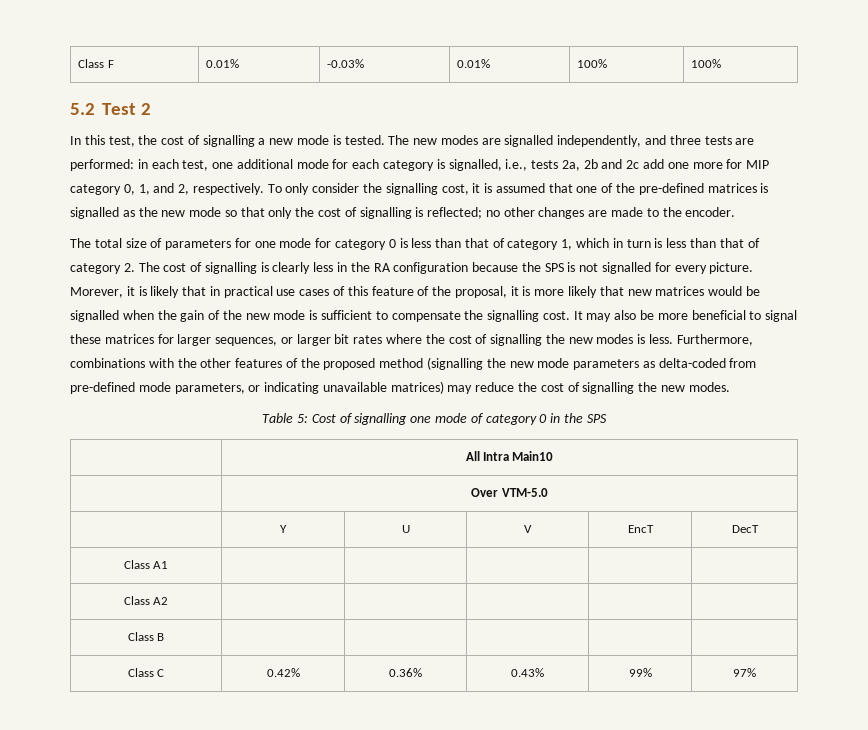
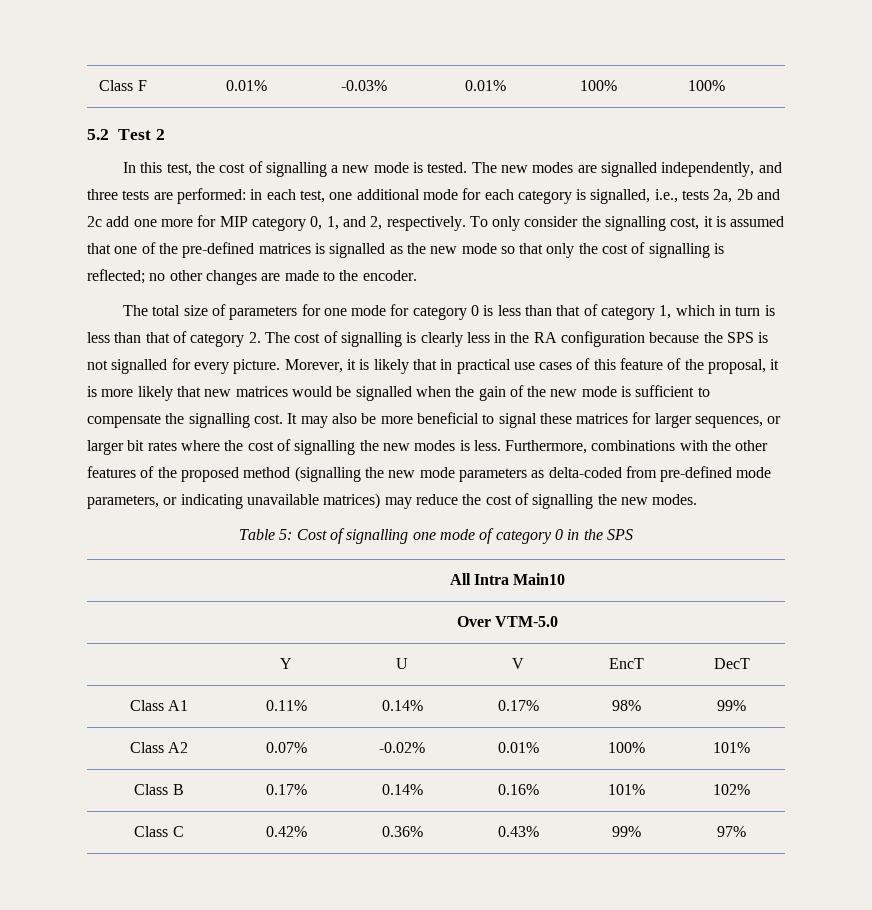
[123,596,169,605] [127,632,165,641] | | | | // Class A2 | | | | | // Class B | | | | | -> [265,700,307,711] [381,700,423,711] [497,700,539,711] [611,700,641,711] [717,700,746,711] [129,742,189,753] [265,742,307,753] [379,742,425,753] [497,742,539,753] [607,742,645,753] [713,742,750,753] [134,784,184,795] [265,784,307,795] [381,784,423,795] [497,784,539,795] [607,784,645,795] [713,784,750,795] 0.11% | 0.14% | 0.17% | 98% | 99% // Class A2 | 0.07% | -0.02% | 0.01% | 100% | 101% // Class B | 0.17% | 0.14% | 0.16% | 101% | 102%

